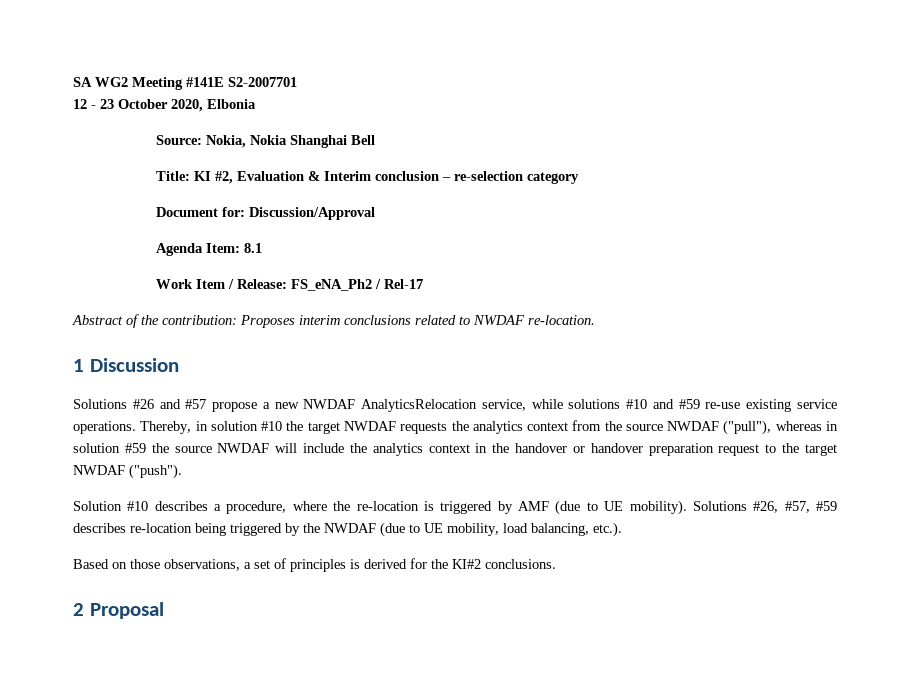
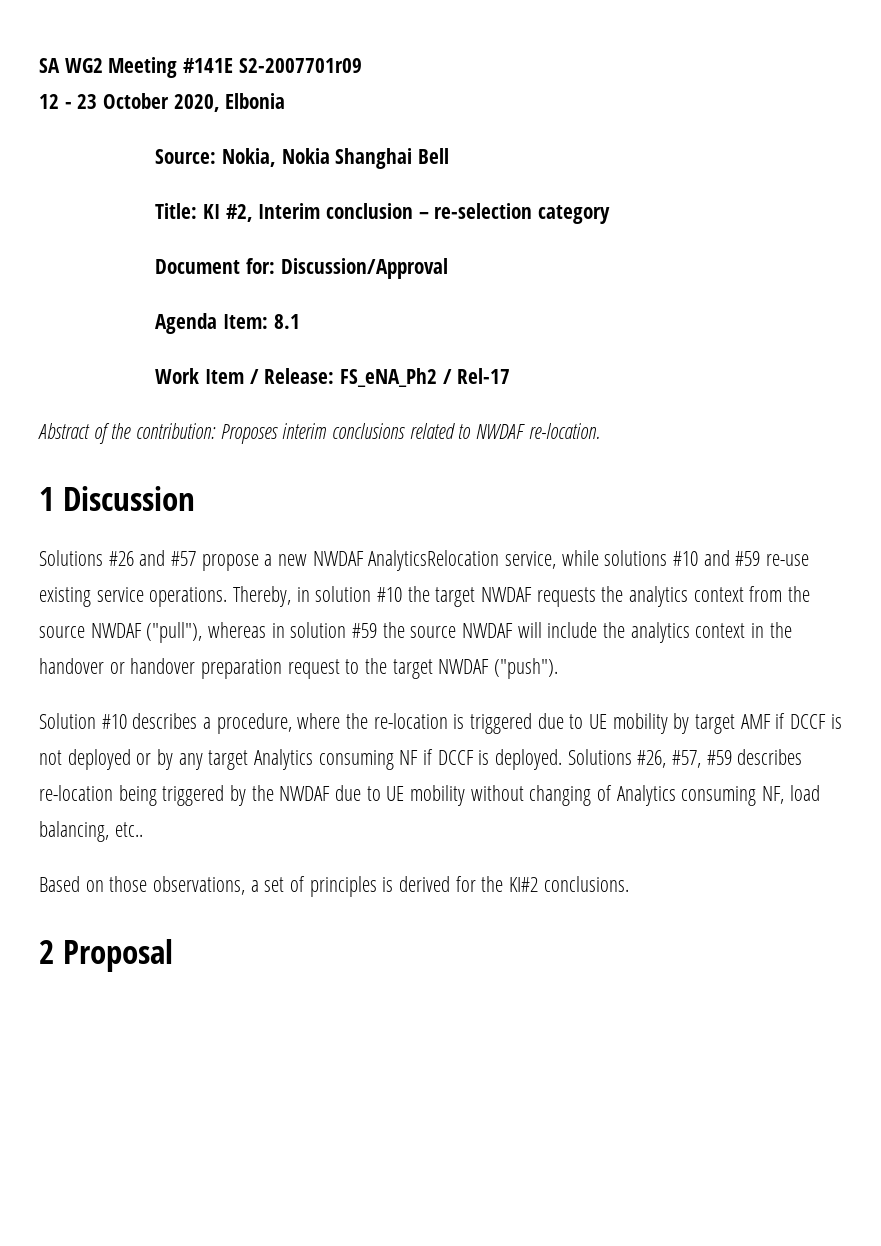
[228,77,297,87] S2-2007701 -> [238,58,362,73] S2-2007701r09
[236,171,320,181] Evaluation & -> (253, 213) none
[497,500,687,515] by AMF (due to UE mobility). -> [537,713,842,734] [39,749,563,770] due to UE mobility by target AMF if DCCF is not deployed or by any target Analytics consuming NF if DCCF is deployed.
[380,522,499,537] (due to UE mobility, -> [335,785,785,806] due to UE mobility without changing of Analytics consuming NF,
[593,522,622,537] etc.). -> [114,822,143,837] etc..

